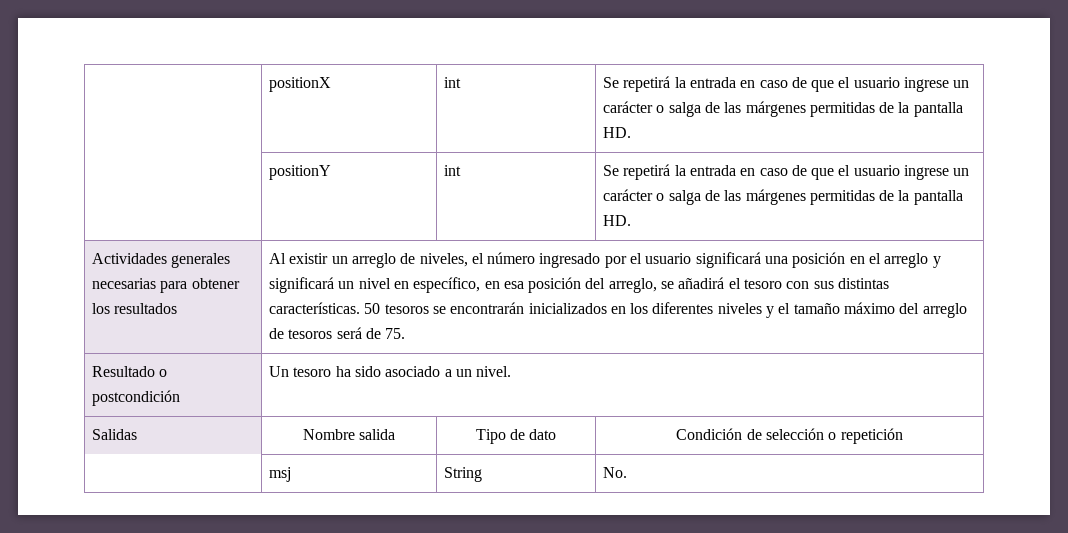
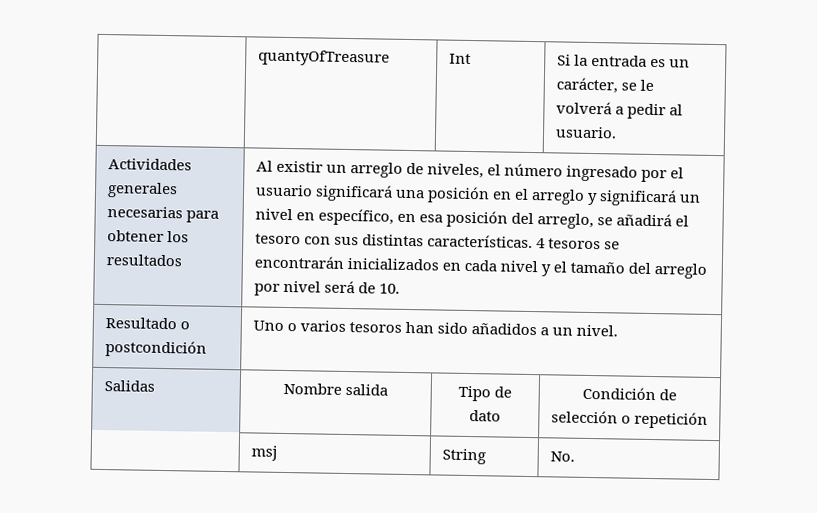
[268,77,331,92] [443,77,461,88] [602,76,970,92] [602,101,963,117] [602,127,631,138] [268,165,331,180] [443,165,461,176] [602,164,970,180] [602,189,963,205] [602,215,631,226] | positionX | int | Se repetirá la entrada en caso de que el usuario ingrese un carácter o salga de las márgenes permitidas de la pantalla HD. // | positionY | int | Se repetirá la entrada en caso de que el usuario ingrese un carácter o salga de las márgenes permitidas de la pantalla HD. -> [257,49,390,67] [448,53,471,64] [556,54,691,68] [555,77,655,94] [555,101,684,120] [554,126,617,139] | quantyOfTreasure | Int | Si la entrada es un carácter, se le volverá a pedir al usuario.
[364,303,381,314] 50 -> [536,238,547,249] 4
[630,302,762,314] los diferentes niveles -> [464,259,539,273] cada nivel
[844,302,896,314] máximo -> (626, 267) none
[268,328,333,339] de tesoros -> [253,280,321,296] por nivel
[385,328,406,339] 75. -> [379,283,401,294] 10.
[268,366,441,377] Un tesoro ha sido asociado -> [252,320,538,336] Uno o varios tesoros han sido añadidos

